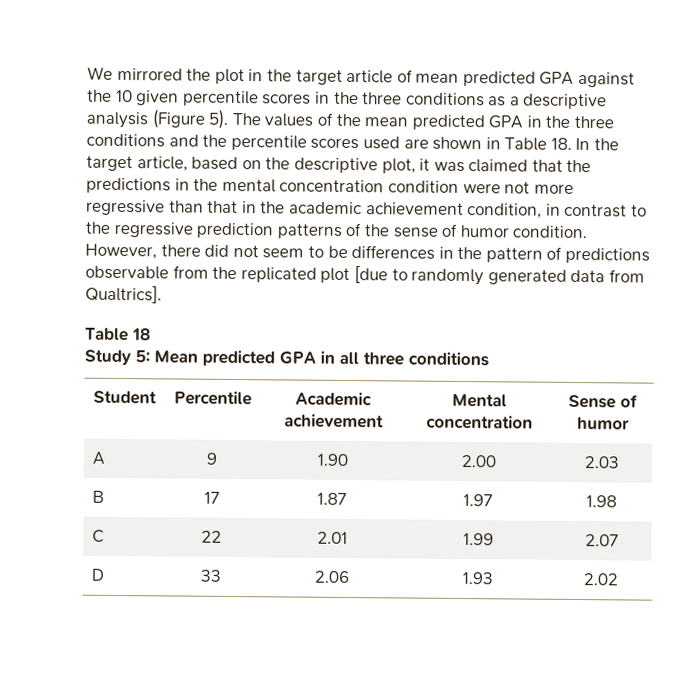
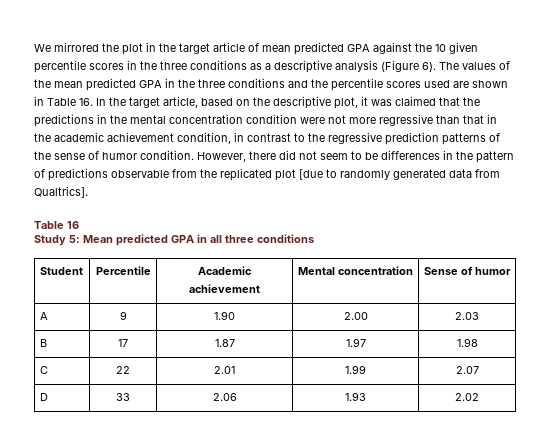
[208,109,229,129] 5). -> [422,62,436,72] 6).
[550,137,572,150] 18. -> [79,98,93,106] 16.
[131,328,151,341] 18 -> [67,221,79,229] 16

